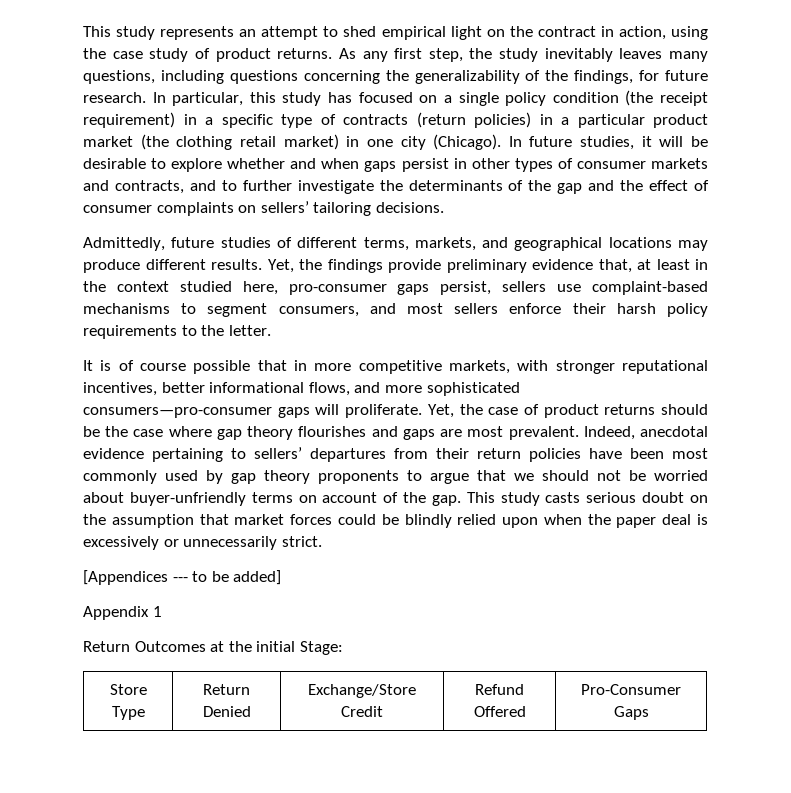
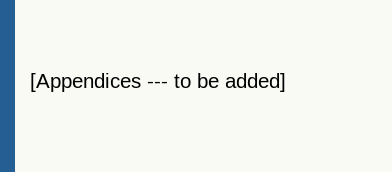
[83,26,708,40] [83,48,708,62] [83,70,708,84] [83,90,708,106] [83,112,708,128] [83,134,708,150] [83,158,709,172] [83,180,710,194] [83,201,444,216] [83,237,708,251] [83,259,708,273] [83,281,708,295] [83,303,708,317] [83,325,271,339] [83,360,708,374] [83,382,520,396] [83,404,708,418] [83,426,708,440] [83,447,708,462] [83,470,708,484] [83,492,708,506] [83,514,709,528] [83,536,322,550] This study represents an attempt to shed empirical light on the contract in action, using the case study of product returns. As any first step, the study inevitably leaves many questions, including questions concerning the generalizability of the findings, for future research. In particular, this study has focused on a single policy condition (the receipt requirement) in a specific type of contracts (return policies) in a particular product market (the clothing retail market) in one city (Chicago). In future studies, it will be desirable to explore whether and when gaps persist in other types of consumer markets and contracts, and to further investigate the determinants of the gap and the effect of consumer complaints on sellers’ tailoring decisions. // Admittedly, future studies of different terms, markets, and geographical locations may produce different results. Yet, the findings provide preliminary evidence that, at least in the context studied here, pro-consumer gaps persist, sellers use complaint-based mechanisms to segment consumers, and most sellers enforce their harsh policy requirements to the letter. // It is of course possible that in more competitive markets, with stronger reputational incentives, better informational flows, and more sophisticated consumers—pro-consumer gaps will proliferate. Yet, the case of product returns should be the case where gap theory flourishes and gaps are most prevalent. Indeed, anecdotal evidence pertaining to sellers’ departures from their return policies have been most commonly used by gap theory proponents to argue that we should not be worried about buyer-unfriendly terms on account of the gap. This study casts serious doubt on the assumption that market forces could be blindly relied upon when the paper deal is excessively or unnecessarily strict. // -> (30, 82) none
[83,606,162,620] [83,641,343,655] [109,684,147,695] [111,706,145,720] [203,684,250,695] [202,706,251,717] [308,684,416,698] [341,706,383,717] [475,684,524,695] [473,706,526,717] [581,684,681,695] [613,706,649,720] // Appendix 1 // Return Outcomes at the initial Stage: // Store Type | Return Denied | Exchange/Store Credit | Refund Offered | Pro-Consumer Gaps -> (286, 82) none

